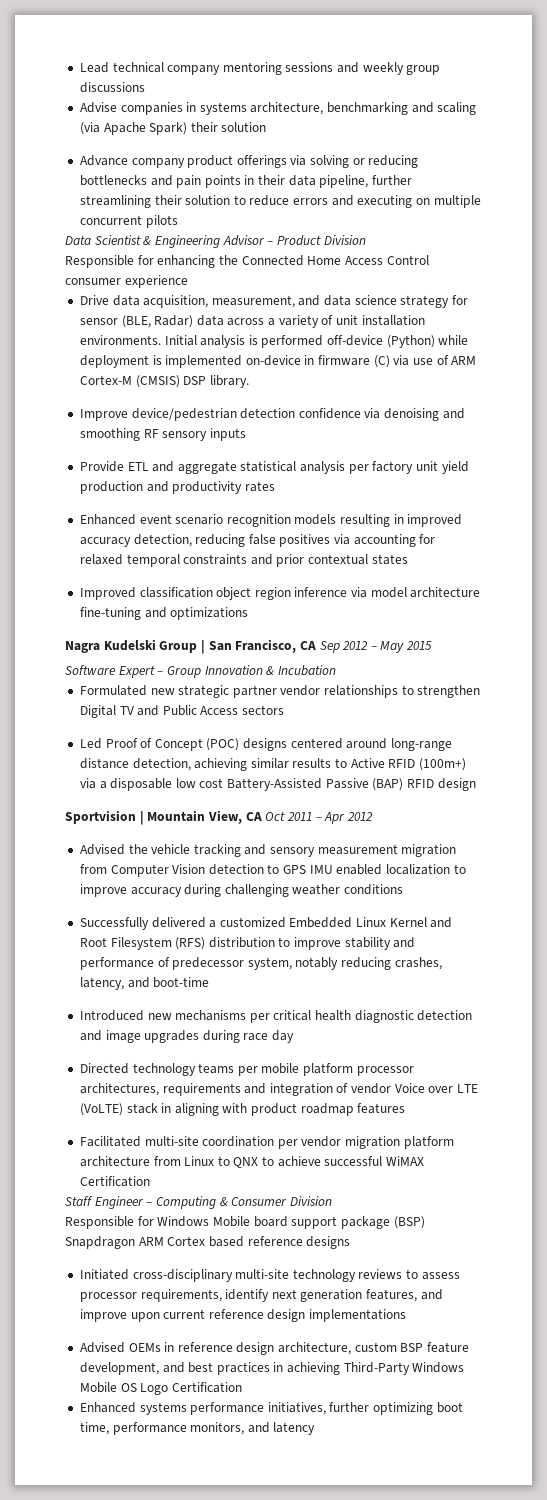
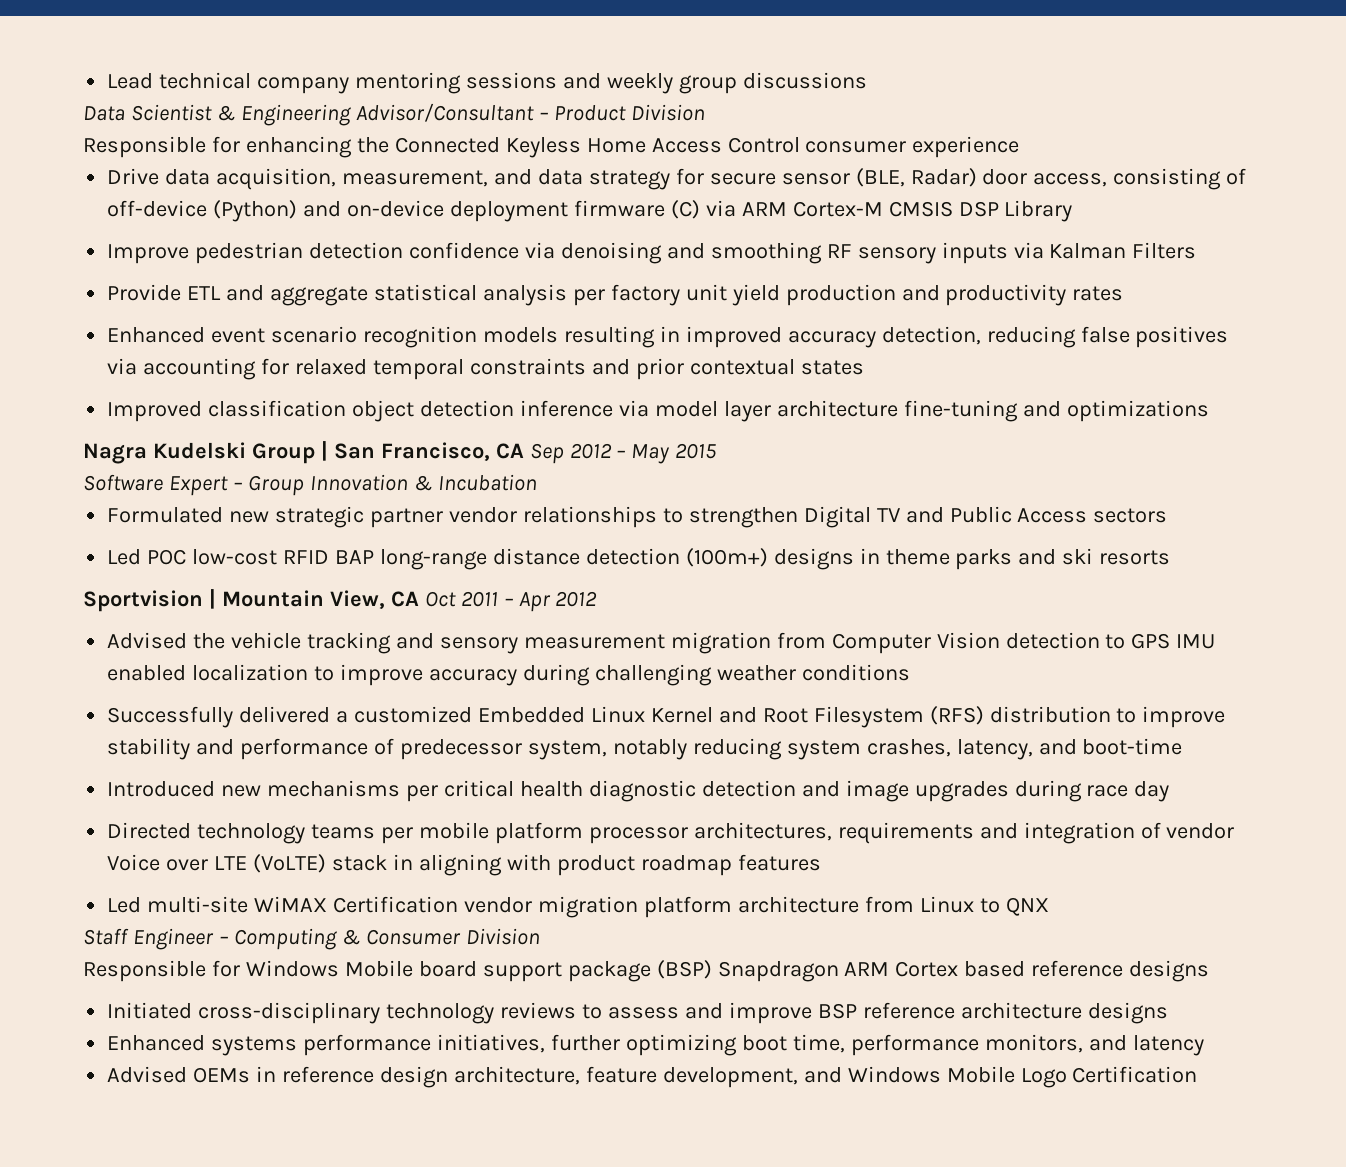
[79,102,477,115] [79,122,267,135] [79,155,419,168] [79,175,413,188] [79,195,481,208] [79,215,178,228] // Advise companies in systems architecture, benchmarking and scaling (via Apache Spark) their solution // Advance company product offerings via solving or reducing bottlenecks and pain points in their data pipeline, further streamlining their solution to reduce errors and executing on multiple concurrent pilots -> (867, 80) none
[222,235,265,246] Advisor -> [355,103,534,122] Advisor/Consultant
(304, 260) none -> [505,137,581,158] Keyless
[354,295,397,305] science -> (583, 177) none
(469, 300) none -> [709,173,776,185] secure
[196,315,425,328] [79,335,469,348] [79,355,477,368] [79,375,249,388] data across a variety of unit installation environments. Initial analysis is performed off-device (Python) while deployment is implemented on-device in firmware (C) via use of ARM Cortex-M (CMSIS) DSP library. -> [982,168,1247,190] [107,200,1073,222] door access, consisting of off-device (Python) and on-device deployment firmware (C) via ARM Cortex-M CMSIS DSP Library
[131,408,237,421] device/pedestrian -> [195,242,304,264] pedestrian
(246, 434) none -> [1013,242,1197,259] via Kalman Filters
[254,587,291,600] region -> [420,400,515,417] detection
(407, 592) none -> [723,401,771,422] layer
[105,738,453,751] [79,758,467,771] [79,778,476,791] Proof of Concept (POC) designs centered around long-range distance detection, achieving similar results to Active RFID (100m+) via a disposable low cost Battery-Assisted Passive (BAP) RFID design -> [147,548,1171,570] POC low-cost RFID BAP long-range distance detection (100m+) designs in theme parks and ski resorts
(392, 963) none -> [786,740,861,760] system
[79,1136,298,1149] Facilitated multi-site coordination per -> [107,896,459,913] Led multi-site WiMAX Certification
[262,1156,425,1167] [79,1176,150,1187] to achieve successful WiMAX Certification -> (1049, 906) none
[235,1269,290,1279] multi-site -> (381, 1013) none
[79,1289,443,1302] [79,1309,407,1322] [79,1342,470,1355] [79,1362,465,1375] [79,1382,242,1395] processor requirements, identify next generation features, and improve upon current reference design implementations // Advised OEMs in reference design architecture, custom BSP feature development, and best practices in achieving Third-Party Windows Mobile OS Logo Certification -> [684,1002,1168,1024] and improve BSP reference architecture designs
(316, 1428) none -> [107,1066,1198,1088] // Advised OEMs in reference design architecture, feature development, and Windows Mobile Logo Certification

